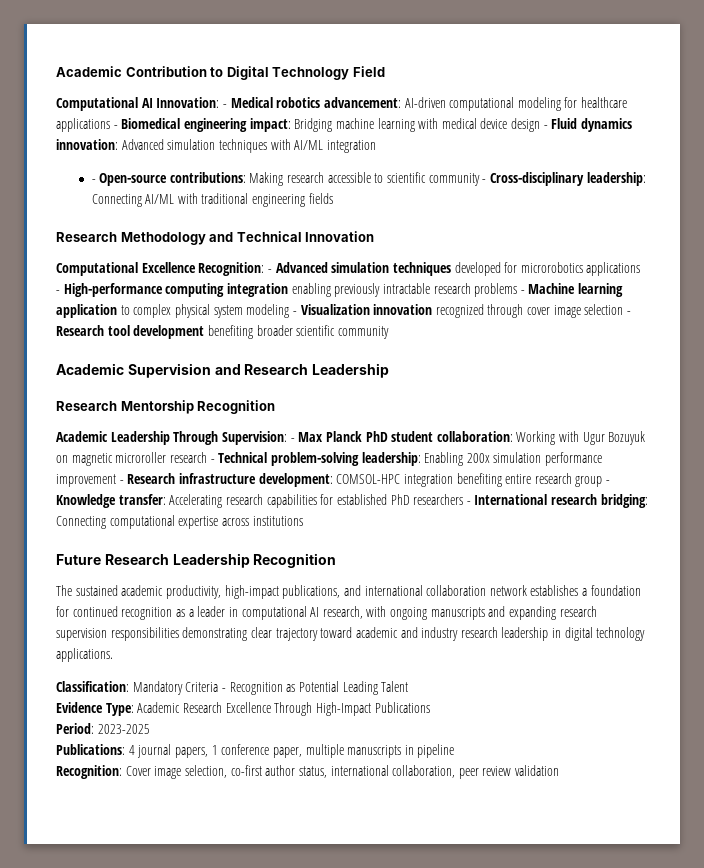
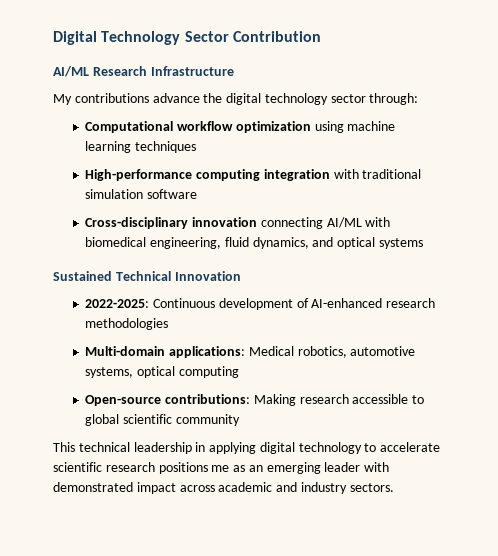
[56,66,385,80] [56,97,628,111] [56,118,633,132] [56,139,376,153] [91,179,96,183] Academic Contribution to Digital Technology Field // Computational AI Innovation: - Medical robotics advancement: AI-driven computational modeling for healthcare applications - Biomedical engineering impact: Bridging machine learning with medical device design - Fluid dynamics innovation: Advanced simulation techniques with AI/ML integration // - -> [53,31,321,45] [53,66,234,77] [53,93,419,105] [85,121,396,133] [85,141,197,153] [85,169,422,181] [85,189,198,199] [85,217,391,229] [85,237,423,249] [53,271,241,281] [85,298,436,310] [85,318,169,330] [85,346,416,358] [85,366,239,378] Digital Technology Sector Contribution // AI/ML Research Infrastructure // My contributions advance the digital technology sector through: // Computational workflow optimization using machine learning techniques // High-performance computing integration with traditional simulation software // Cross-disciplinary innovation connecting AI/ML with biomedical engineering, fluid dynamics, and optical systems // Sustained Technical Innovation // 2022-2025: Continuous development of AI-enhanced research methodologies // Multi-domain applications: Medical robotics, automotive systems, optical computing //
[387,172,646,186] [91,193,333,207] [56,231,375,245] [56,262,641,276] [56,283,624,297] [56,304,632,318] [56,325,389,339] [56,363,390,378] [56,400,276,414] [56,431,646,445] [56,452,603,466] [56,473,611,487] [56,494,648,508] [56,515,303,529] [56,553,337,568] [56,585,641,599] [56,606,597,620] [56,627,646,641] [56,648,113,662] [56,681,409,695] [56,702,430,716] [56,723,150,734] [56,744,455,758] [56,765,560,779] scientific community - Cross-disciplinary leadership: Connecting AI/ML with traditional engineering fields // Research Methodology and Technical Innovation // Computational Excellence Recognition: - Advanced simulation techniques developed for microrobotics applications - High-performance computing integration enabling previously intractable research problems - Machine learning application to complex physical system modeling - Visualization innovation recognized through cover image selection - Research tool development benefiting broader scientific community // Academic Supervision and Research Leadership // Research Mentorship Recognition // Academic Leadership Through Supervision: - Max Planck PhD student collaboration: Working with Ugur Bozuyuk on magnetic microroller research - Technical problem-solving leadership: Enabling 200x simulation performance improvement - Research infrastructure development: COMSOL-HPC integration benefiting entire research group - Knowledge transfer: Accelerating research capabilities for established PhD researchers - International research bridging: Connecting computational expertise across institutions // Future Research Leadership Recognition // The sustained academic productivity, high-impact publications, and international collaboration network establishes a foundation for continued recognition as a leader in computational AI research, with ongoing manuscripts and expanding research supervision responsibilities demonstrating clear trajectory toward academic and industry research leadership in digital technology applications. // Classification: Mandatory Criteria - Recognition as Potential Leading Talent // Evidence Type: Academic Research Excellence Through High-Impact Publications // Period: 2023-2025 // Publications: 4 journal papers, 1 conference paper, multiple manuscripts in pipeline // Recognition: Cover image selection, co-first author status, international collaboration, peer review validation -> [85,414,240,426] [53,442,441,454] [53,462,390,474] [53,482,394,494] global scientific community // This technical leadership in applying digital technology to accelerate scientific research positions me as an emerging leader with demonstrated impact across academic and industry sectors.

